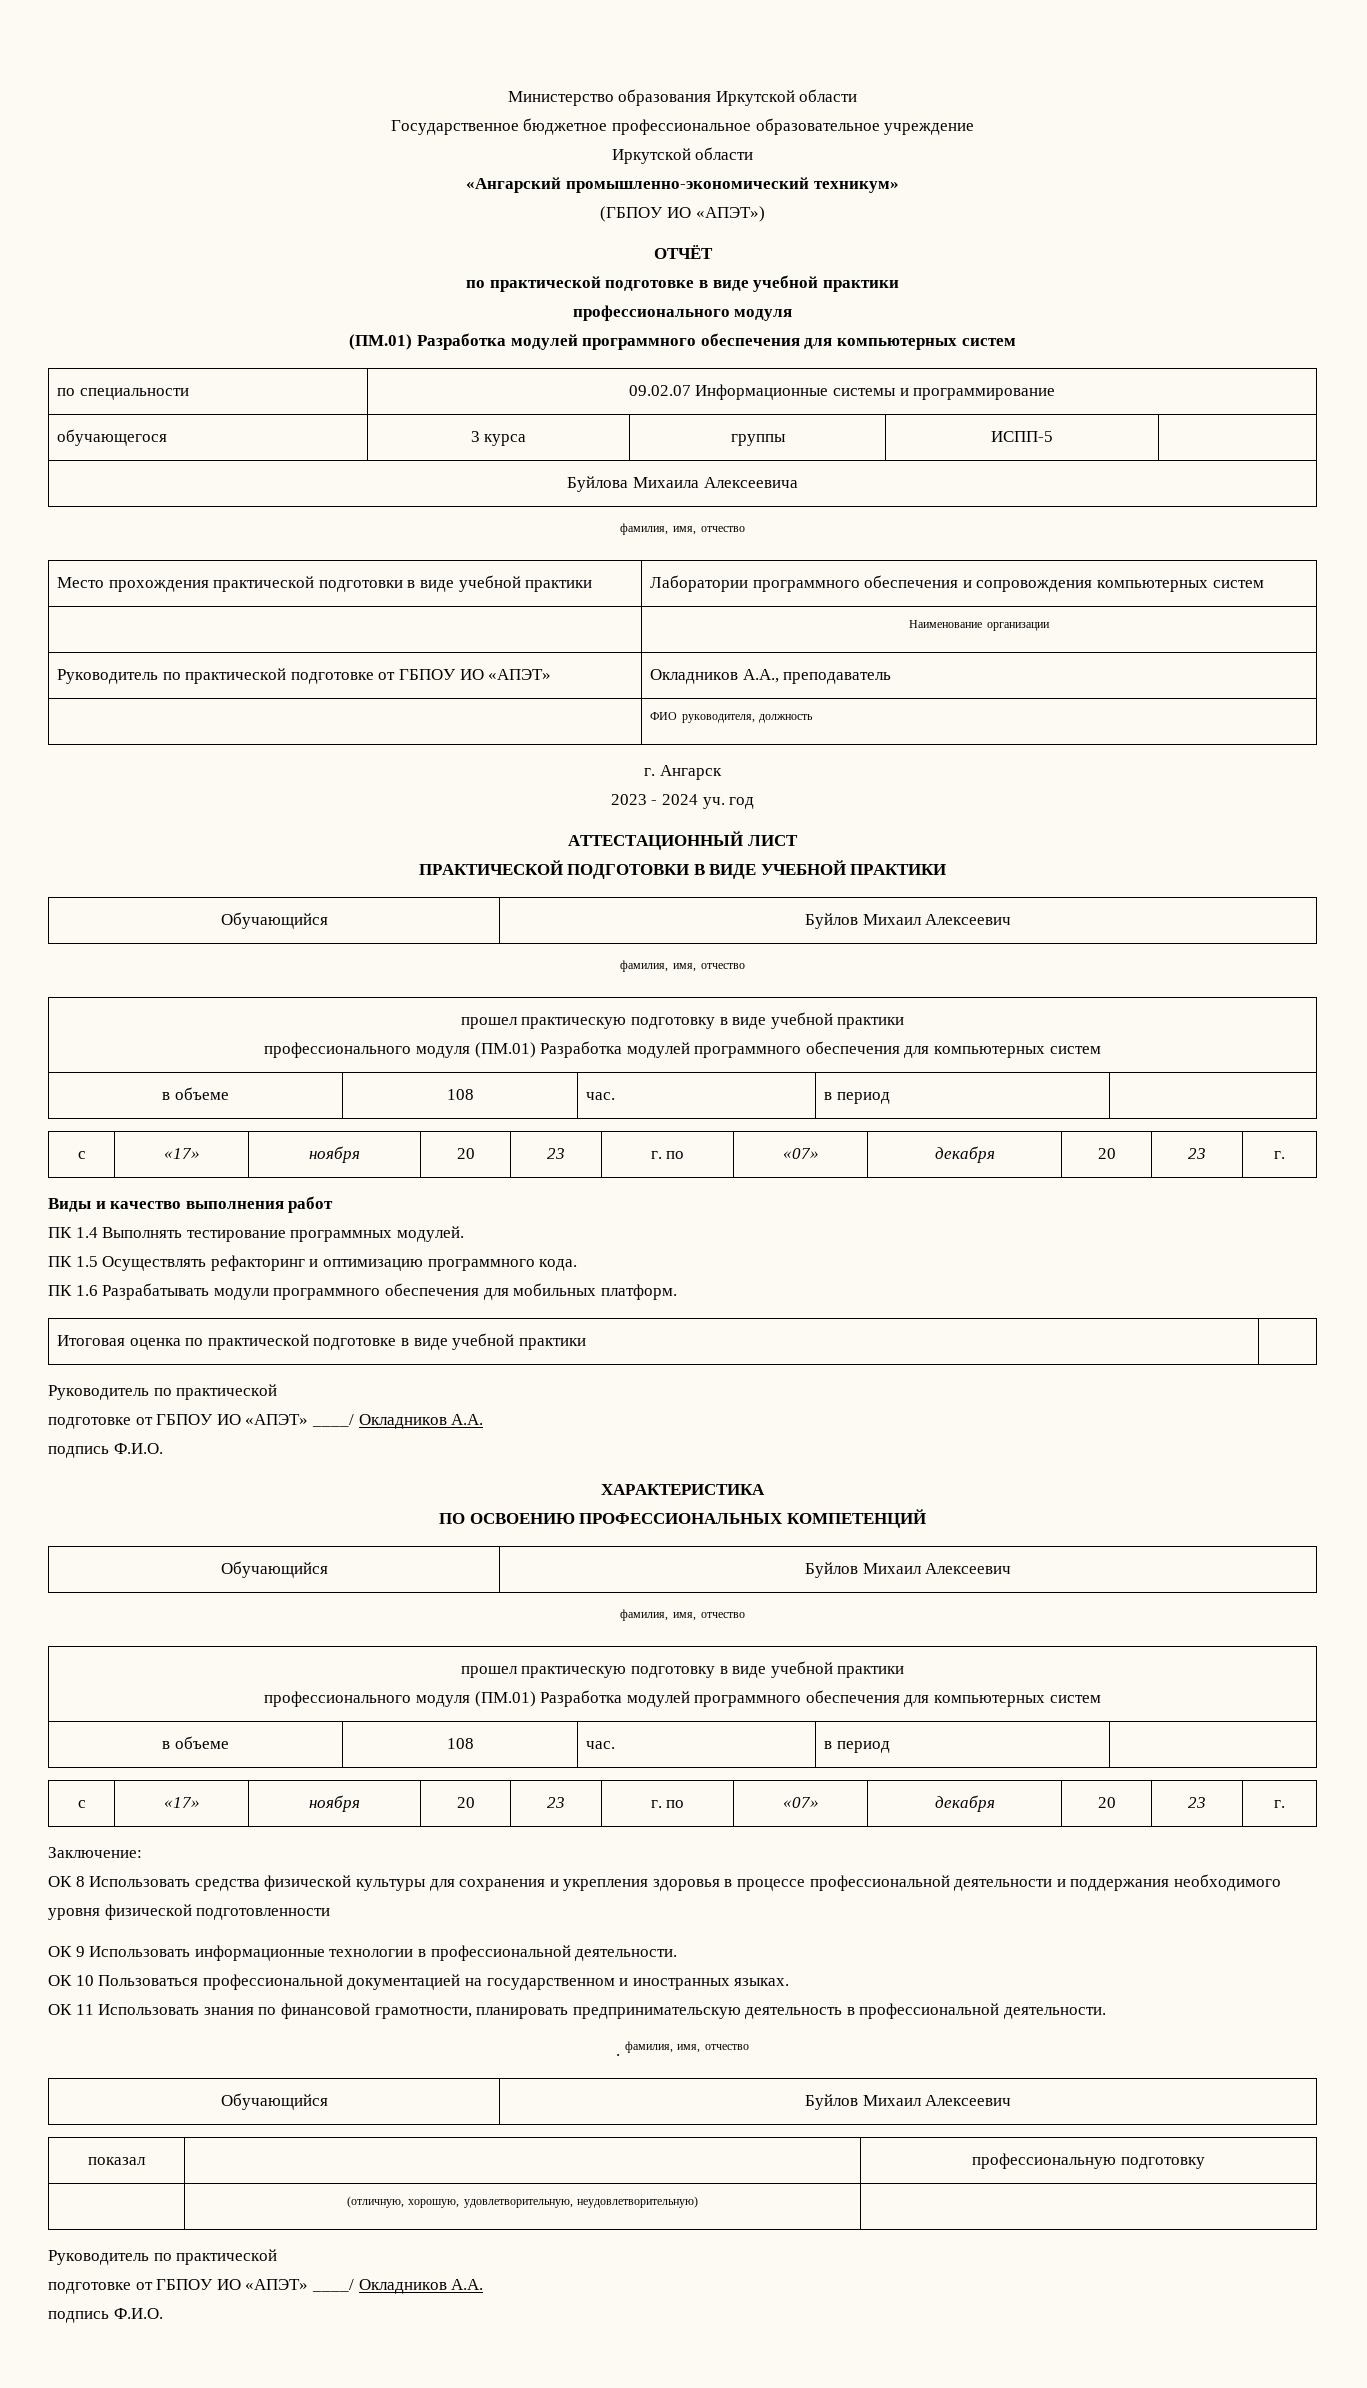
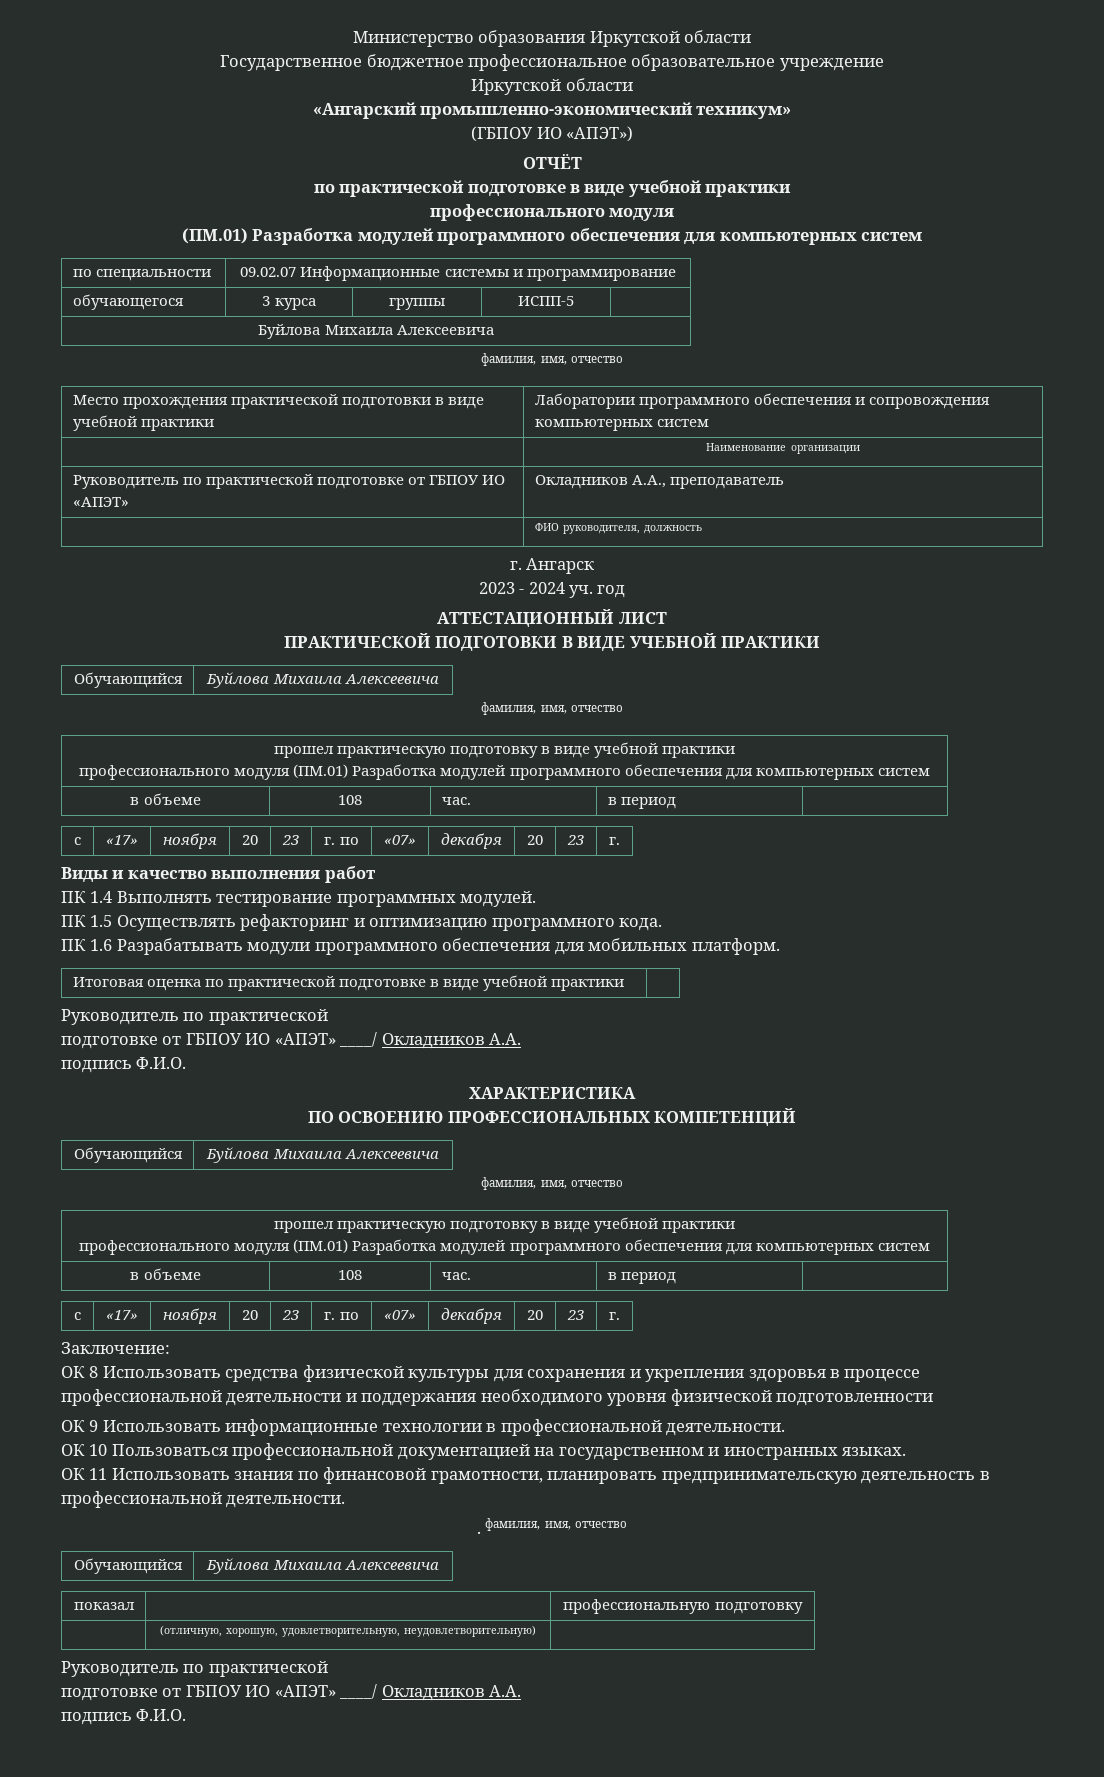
[804,913,1012,929] Буйлов Михаил Алексеевич -> [206,672,439,688] Буйлова Михаила Алексеевича
[804,1562,1012,1578] Буйлов Михаил Алексеевич -> [206,1147,439,1163] Буйлова Михаила Алексеевича
[804,2094,1012,2110] Буйлов Михаил Алексеевич -> [206,1558,439,1574] Буйлова Михаила Алексеевича

